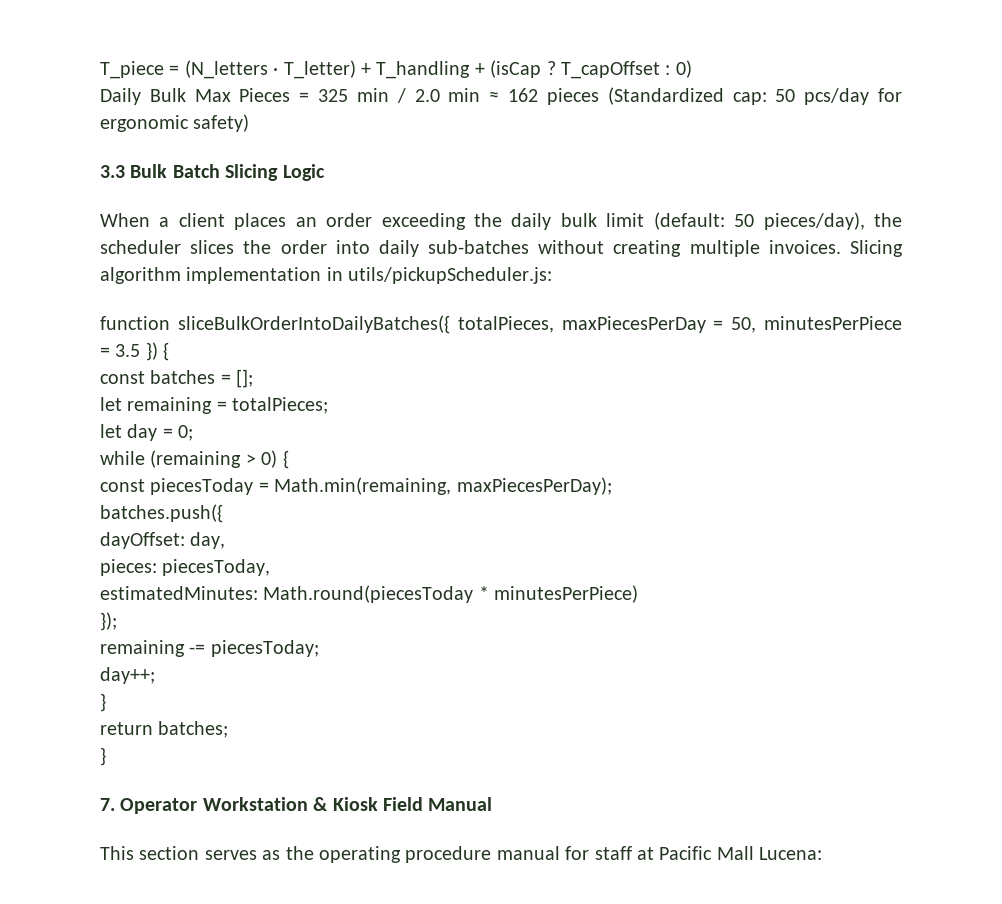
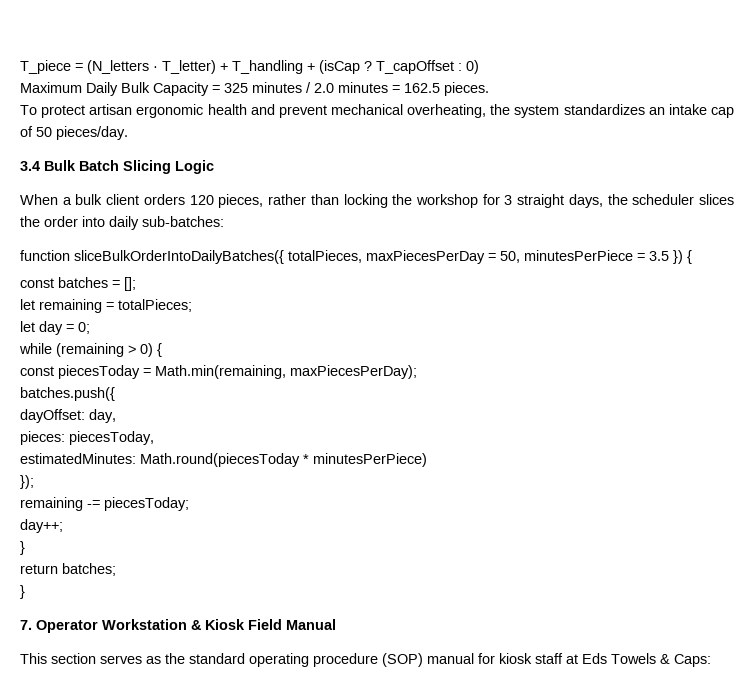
(692, 69) none -> [20,82,82,93] Maximum
[194,88,291,102] Max Pieces -> [153,82,209,96] Capacity
[356,88,389,102] min -> [252,82,302,93] minutes
[448,87,903,105] [100,114,250,132] [100,165,125,178] min ≈ 162 pieces (Standardized cap: 50 pcs/day for ergonomic safety) // 3.3 -> [338,82,489,96] [20,104,734,118] [20,126,128,140] [20,161,40,171] minutes = 162.5 pieces. // To protect artisan ergonomic health and prevent mechanical overheating, the system standardizes an intake cap of 50 pieces/day. // 3.4
[178,212,865,230] client places an order exceeding the daily bulk limit (default: 50 pieces/day), -> [75,194,603,208] bulk client orders 120 pieces, rather than locking the workshop for 3 straight days,
[428,240,903,257] [100,267,553,284] sub-batches without creating multiple invoices. Slicing algorithm implementation in utils/pickupScheduler.js: -> [142,216,224,227] sub-batches:
(314, 853) none -> [189,653,245,664] standard
(492, 854) none -> [382,653,423,667] (SOP)
(590, 853) none -> [499,653,532,664] kiosk
[659,846,823,860] Pacific Mall Lucena: -> [582,653,711,667] Eds Towels & Caps:

